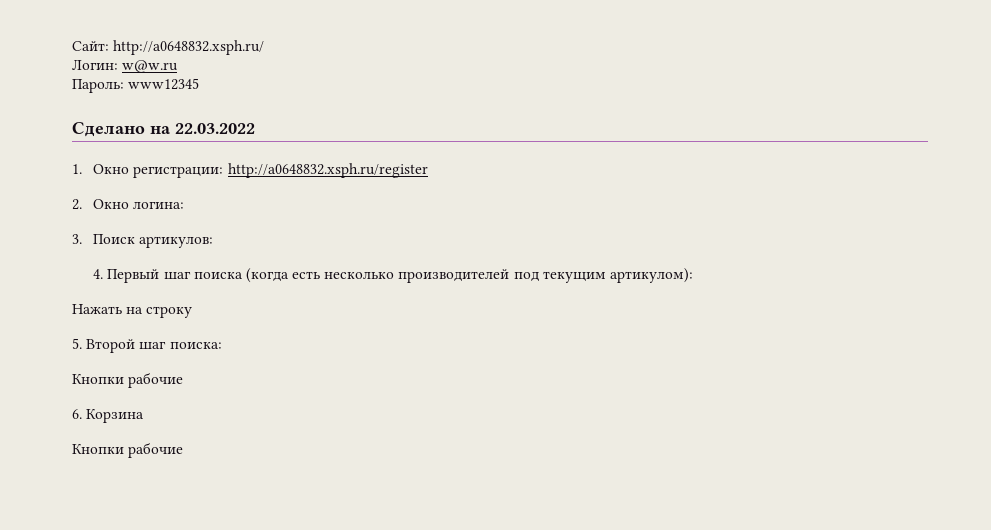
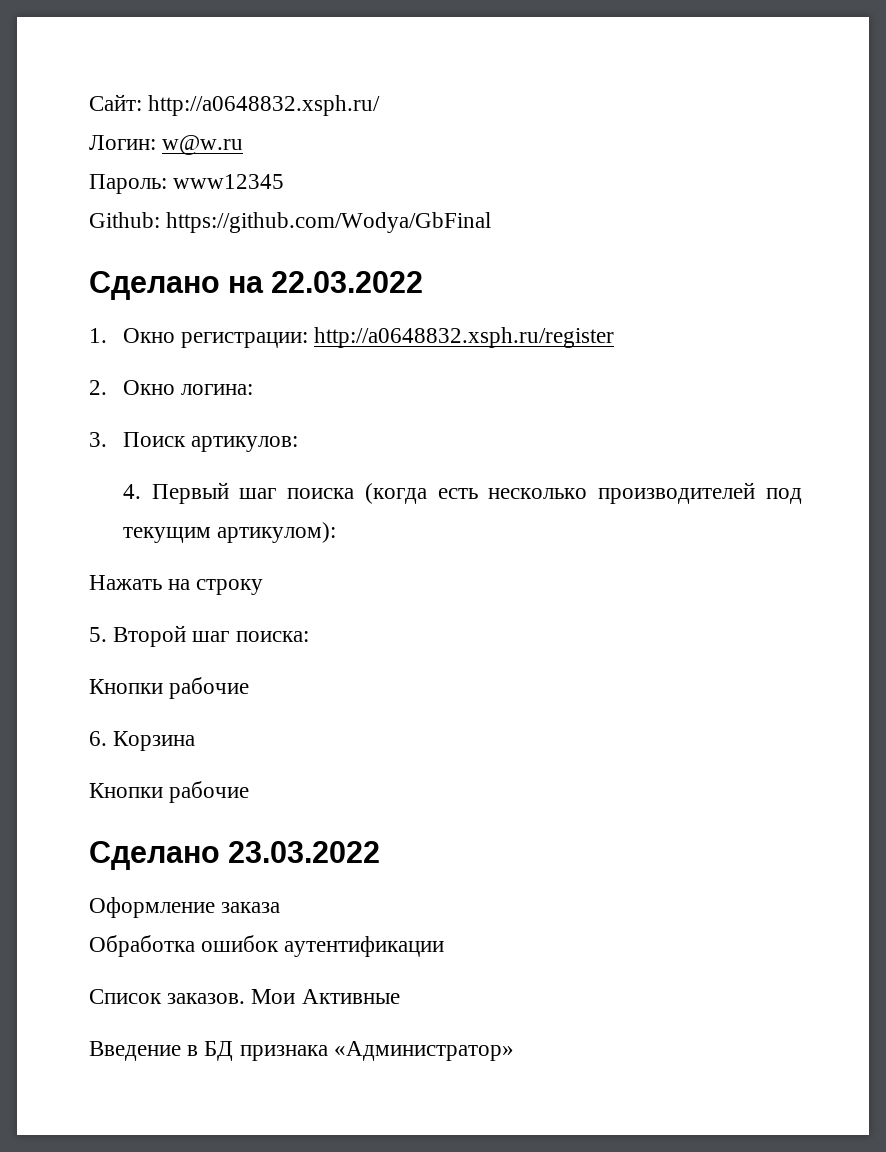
(200, 84) none -> [89,212,492,233] // Github: https://github.com/Wodya/GbFinal
(184, 450) none -> [89,841,381,870] [89,897,281,918] [89,935,445,957] [89,989,400,1004] [89,1041,514,1061] // Сделано 23.03.2022 // Оформление заказа // Обработка ошибок аутентификации // Список заказов. Мои Активные // Введение в БД признака «Администратор»

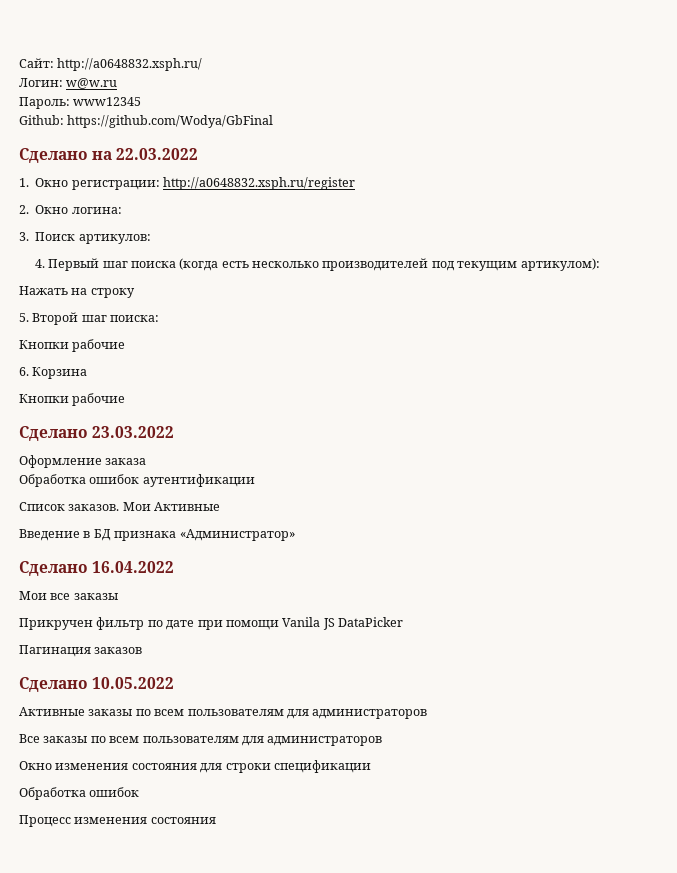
(514, 1051) none -> [19,561,175,576] [19,591,118,600] [19,617,403,630] [19,645,143,657] [19,677,175,692] [19,707,428,719] [19,734,383,746] [19,760,371,773] [19,787,140,800] [19,815,216,827] // Сделано 16.04.2022 // Мои все заказы // Прикручен фильтр по дате при помощи Vanila JS DataPicker // Пагинация заказов // Сделано 10.05.2022 // Активные заказы по всем пользователям для администраторов // Все заказы по всем пользователям для администраторов // Окно изменения состояния для строки спецификации // Обработка ошибок // Процесс изменения состояния

